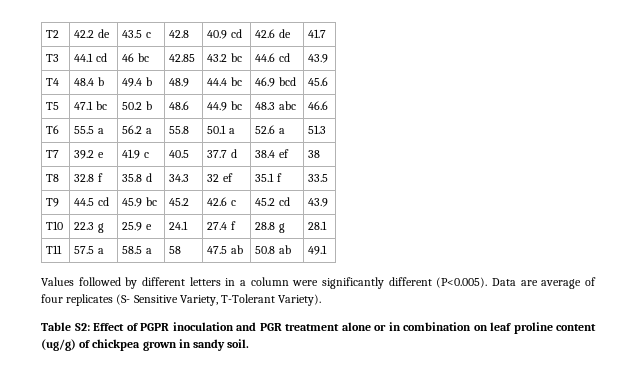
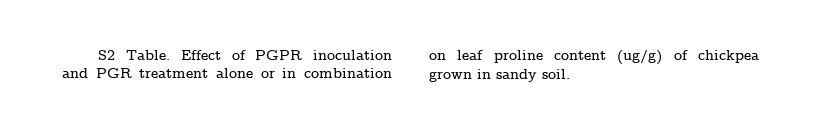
[46,30,60,38] [74,29,110,38] [122,30,151,38] [169,30,190,38] [207,29,242,39] [255,29,291,38] [308,29,327,38] [46,54,60,62] [74,53,107,62] [122,53,149,62] [169,54,196,62] [207,53,242,62] [255,53,290,62] [308,54,329,63] [46,78,60,86] [74,77,104,86] [122,77,152,87] [169,78,190,87] [207,77,242,86] [255,77,296,87] [308,77,329,86] [46,102,60,110] [74,101,107,110] [122,101,152,110] [169,101,190,110] [207,101,242,111] [255,101,296,110] [308,101,329,110] [46,125,60,134] [74,126,104,134] [122,125,152,134] [169,126,190,134] [207,125,235,134] [255,125,285,134] [308,125,327,134] [46,150,60,158] [74,150,104,159] [122,149,149,159] [169,150,190,158] [207,149,237,158] [255,149,289,158] [308,150,321,158] [46,174,60,182] [74,173,103,182] [122,173,152,182] [169,174,190,182] [207,173,233,182] [255,173,282,182] [308,174,329,182] [46,198,60,207] [74,197,109,206] [122,197,157,207] [169,198,190,206] [207,197,236,206] [255,197,290,206] [308,198,329,207] [46,221,64,230] [74,222,104,233] [122,222,152,231] [169,221,189,230] [207,221,236,230] [255,222,285,233] [308,221,328,230] [46,245,63,254] [74,246,104,254] [122,246,152,254] [169,246,182,254] [207,245,243,254] [255,245,291,254] [308,245,328,255] [41,277,596,289] [41,294,322,306] [41,322,90,331] T2 | 42.2 de | 43.5 c | 42.8 | 40.9 cd | 42.6 de | 41.7 // T3 | 44.1 cd | 46 bc | 42.85 | 43.2 bc | 44.6 cd | 43.9 // T4 | 48.4 b | 49.4 b | 48.9 | 44.4 bc | 46.9 bcd | 45.6 // T5 | 47.1 bc | 50.2 b | 48.6 | 44.9 bc | 48.3 abc | 46.6 // T6 | 55.5 a | 56.2 a | 55.8 | 50.1 a | 52.6 a | 51.3 // T7 | 39.2 e | 41.9 c | 40.5 | 37.7 d | 38.4 ef | 38 // T8 | 32.8 f | 35.8 d | 34.3 | 32 ef | 35.1 f | 33.5 // T9 | 44.5 cd | 45.9 bc | 45.2 | 42.6 c | 45.2 cd | 43.9 // T10 | 22.3 g | 25.9 e | 24.1 | 27.4 f | 28.8 g | 28.1 // T11 | 57.5 a | 58.5 a | 58 | 47.5 ab | 50.8 ab | 49.1 // Values followed by different letters in a column were significantly different (P<0.005). Data are average of four replicates (S- Sensitive Variety, T-Tolerant Variety). // Table S2: -> [98,50,171,60] S2 Table.

